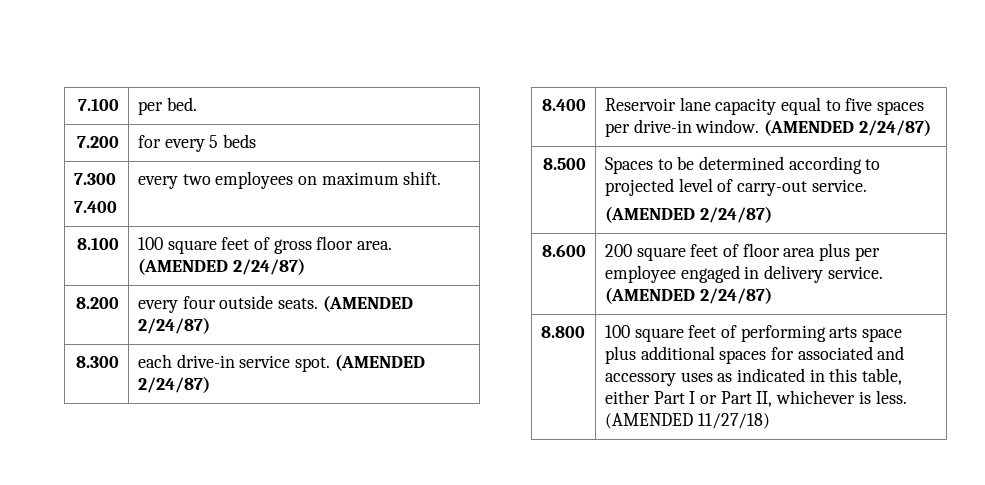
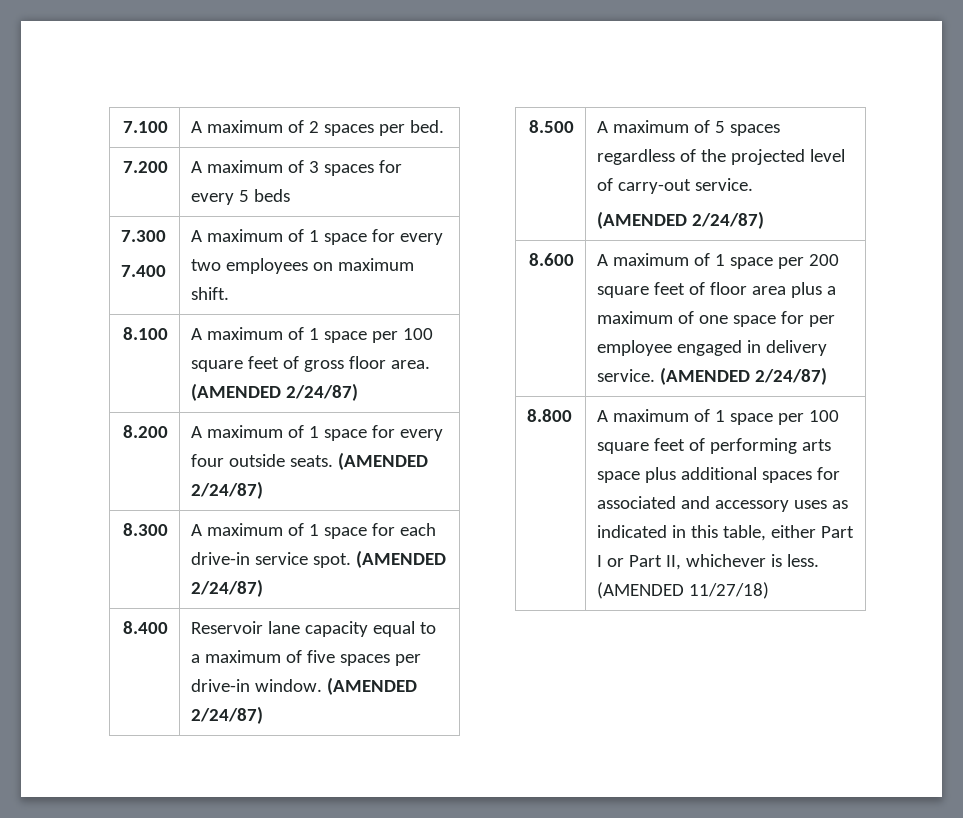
[137,97,197,115] [77,136,120,148] per bed. // 7.200 | -> [191,120,445,136] [122,161,168,173] [191,160,375,176] A maximum of 2 spaces per bed. // 7.200 | A maximum of 3 spaces
(117, 207) none -> [191,229,396,245] A maximum of 1 space for
(120, 243) none -> [191,327,399,343] A maximum of 1 space per
(120, 303) none -> [191,425,396,441] A maximum of 1 space for
(120, 362) none -> [191,523,396,539] A maximum of 1 space for
(841, 105) none -> [191,650,303,663] a maximum of
[604,156,881,174] Spaces to be determined according to -> [597,120,781,136] [597,149,727,165] A maximum of 5 spaces regardless of the
(587, 250) none -> [597,253,805,269] A maximum of 1 space per
(851, 252) none -> [827,286,837,295] [597,311,805,327] a maximum of one space for
(585, 332) none -> [597,409,805,425] A maximum of 1 space per

